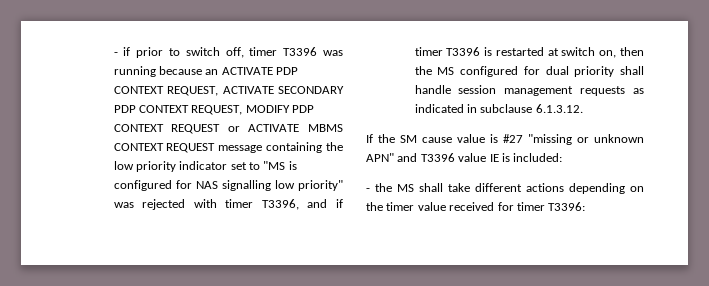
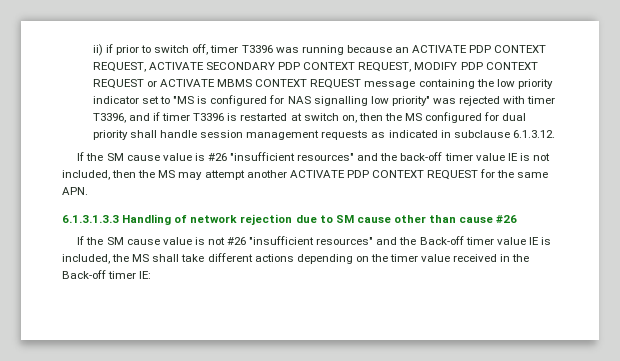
[113,52,118,56] - -> [92,44,103,56] ii)
[503,134,644,145] [366,153,563,162] [366,188,370,192] #27 "missing or unknown APN" and T3396 value IE is included: // - -> [207,152,551,161] [62,169,549,180] [62,187,88,195] [62,214,518,225] [77,236,552,245] [62,254,110,264] #26 "insufficient resources" and the back-off timer value IE is not included, then the MS may attempt another ACTIVATE PDP CONTEXT REQUEST for the same APN. // 6.1.3.1.3.3 Handling of network rejection due to SM cause other than cause #26 // If the SM cause value is not #26 "insufficient resources" and the Back-off timer value IE is included,
[497,202,586,211] for timer T3396: -> [500,254,530,262] [62,270,152,279] in the Back-off timer IE:

